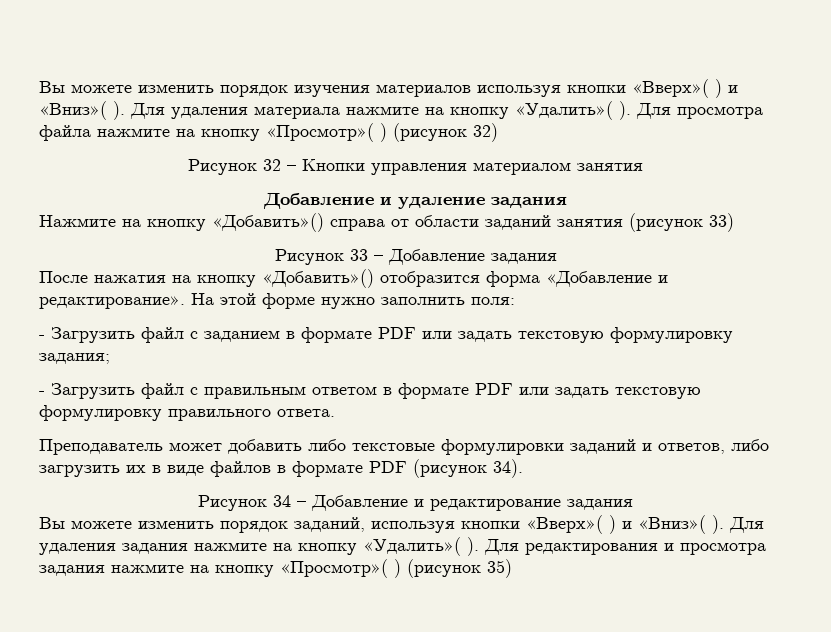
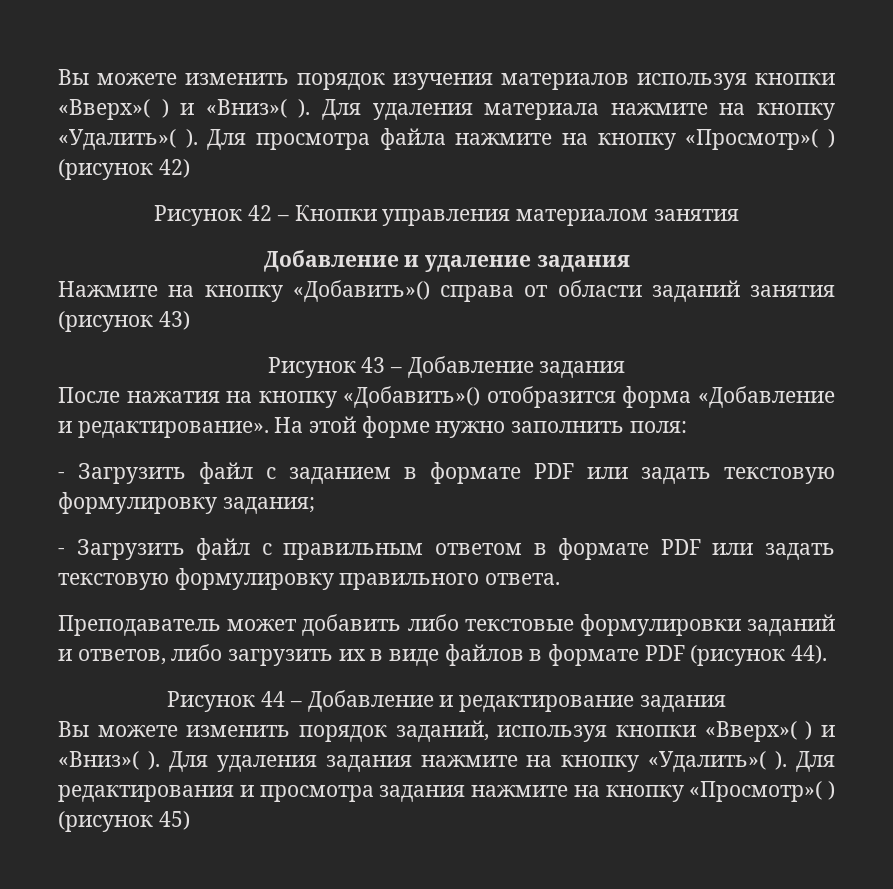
[473,123,498,142] [188,159,281,175] 32) // Рисунок 32 -> [158,159,190,178] [154,205,273,226] 42) // Рисунок 42
[709,213,734,232] [274,249,368,265] 33) // Рисунок 33 -> [158,311,190,330] [267,357,386,378] 43) // Рисунок 43
[493,459,523,478] [198,495,291,511] 34). // Рисунок 34 -> [791,645,828,664] [167,691,286,712] 44). // Рисунок 44
[487,559,512,578] 35) -> [158,811,190,830] 45)

